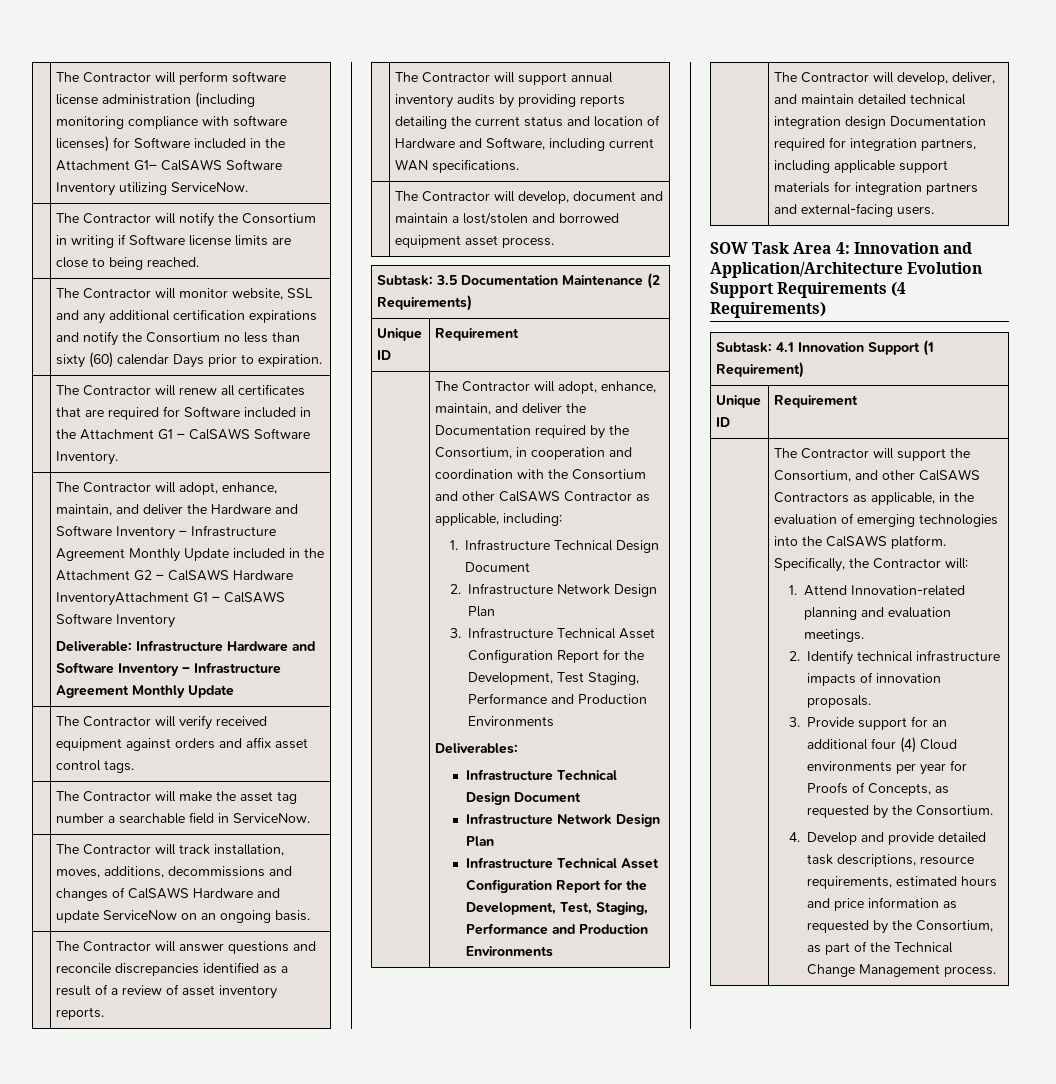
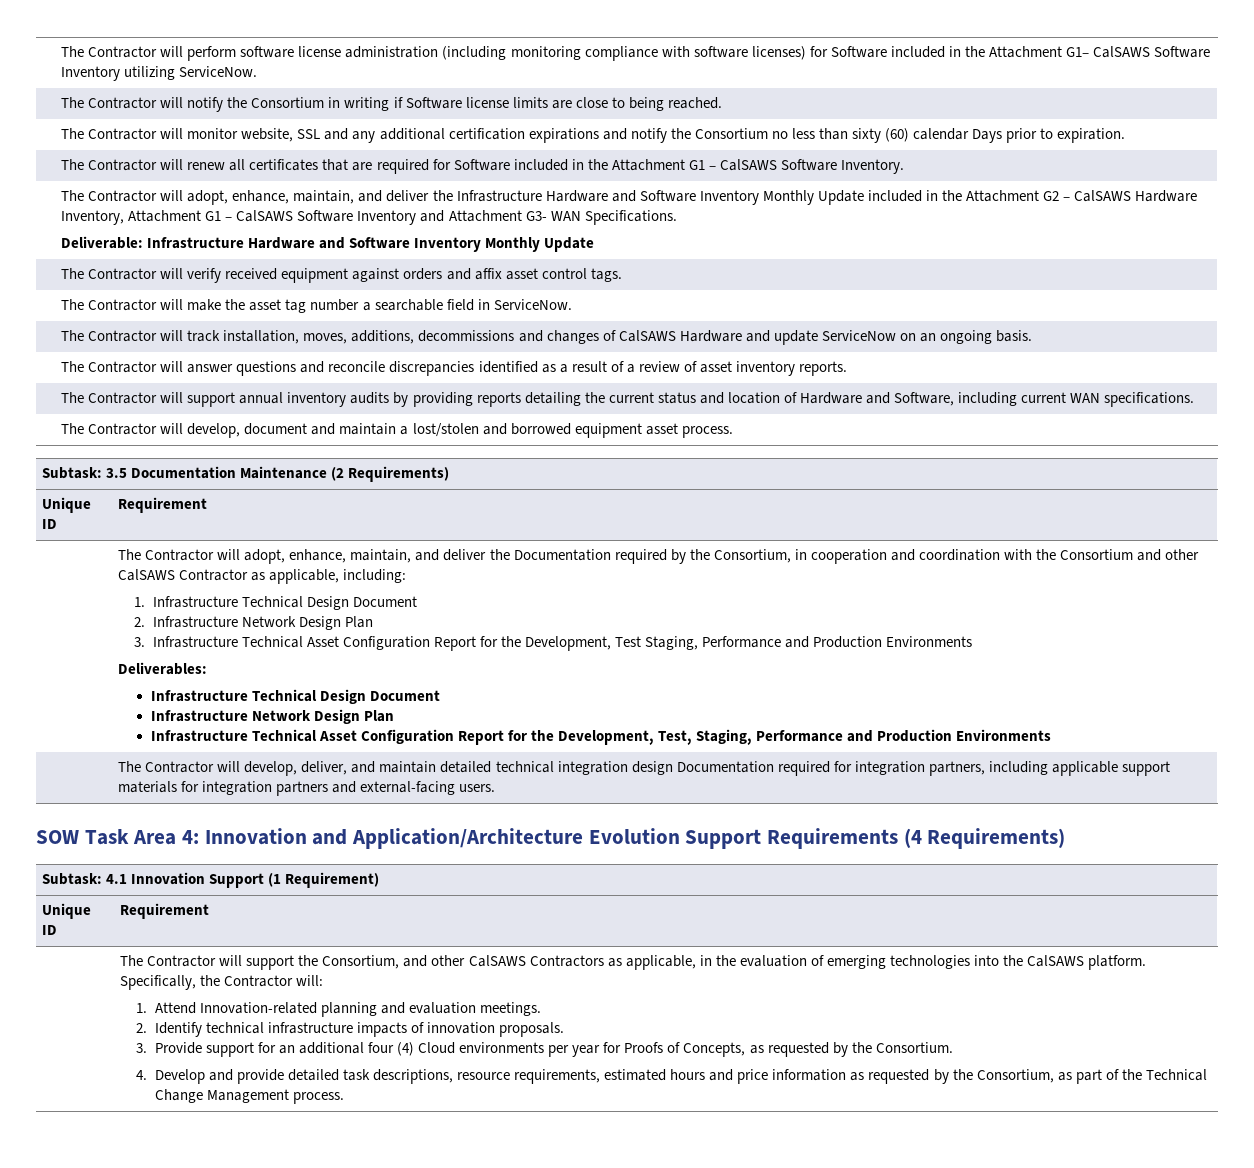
[210,504,298,514] [55,525,276,540] [55,548,125,561] Hardware and Software Inventory – Infrastructure Agreement -> [456,190,759,205] Infrastructure Hardware and Software Inventory
[55,592,189,606] InventoryAttachment -> [61,210,202,225] Inventory, Attachment
(175, 621) none -> [420,210,677,225] and Attachment G3- WAN Specifications.
[181,662,281,674] [55,685,129,698] – Infrastructure Agreement -> (482, 244) none

